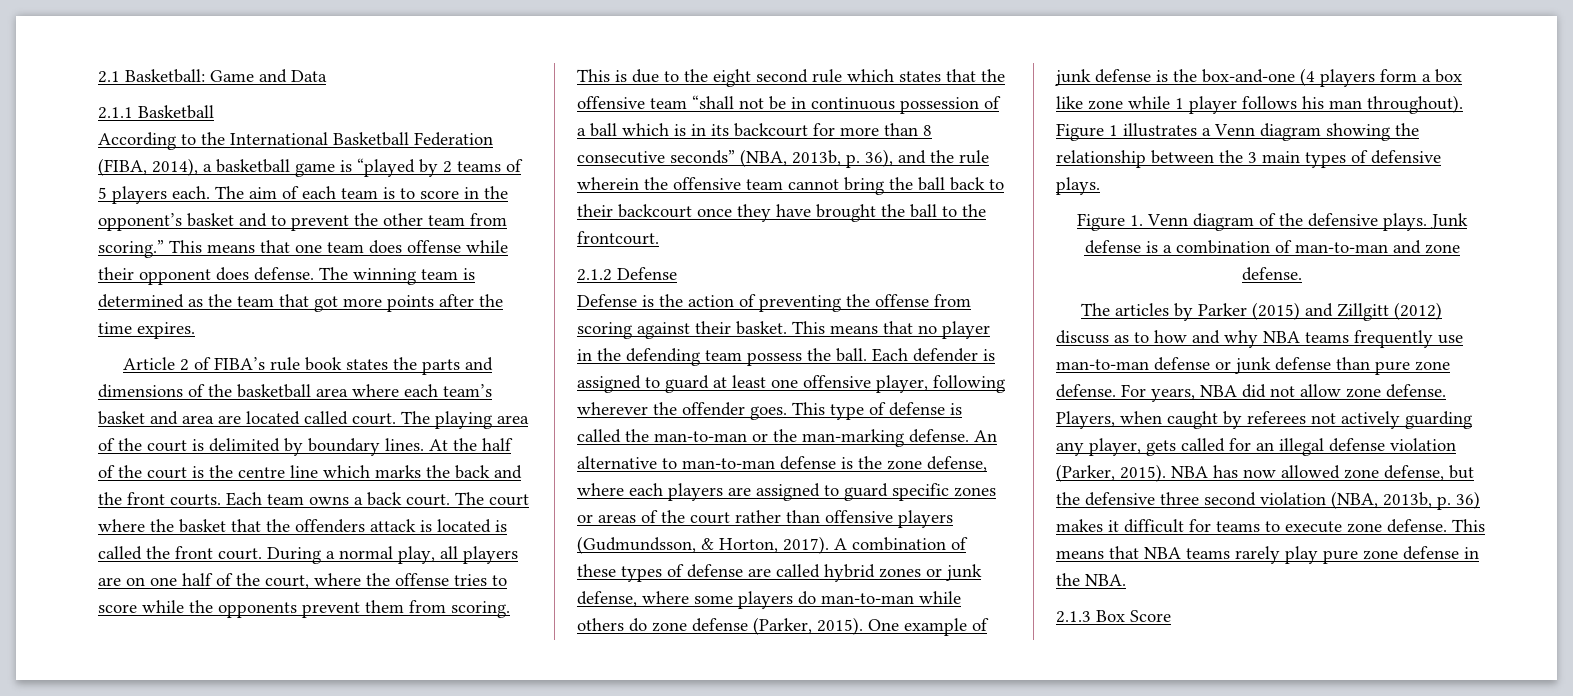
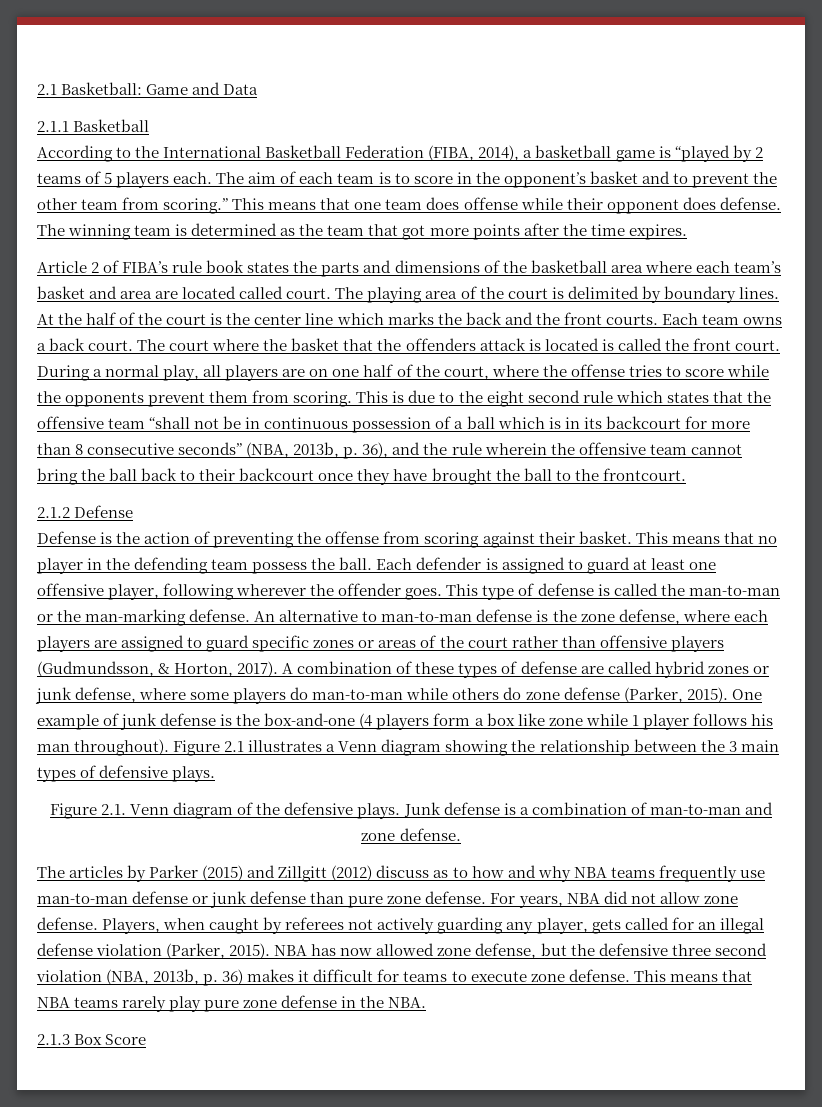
[238,467,285,478] centre -> [254,314,302,325] center
[1109,125,1118,136] 1 -> [224,741,245,752] 2.1
[1130,215,1143,226] 1. -> [101,804,127,815] 2.1.

